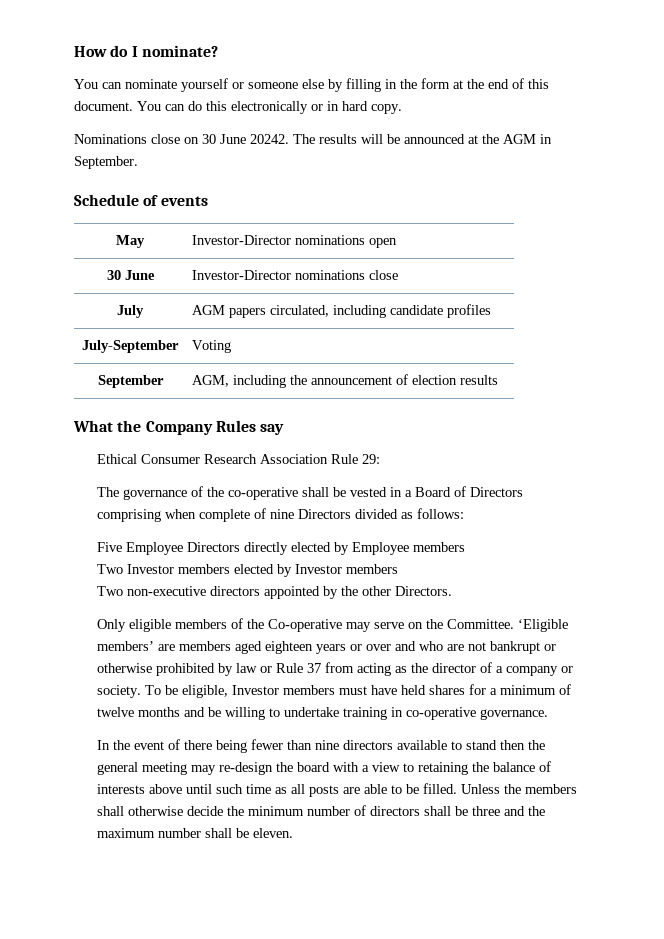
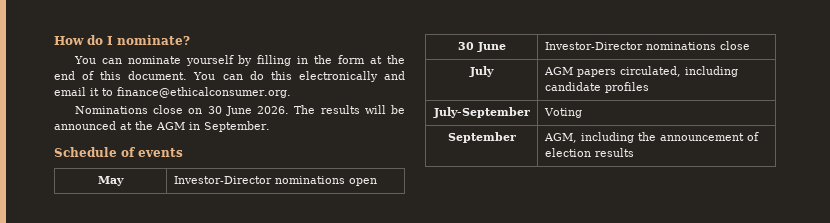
[232,79,324,89] or someone else -> (234, 60) none
[311,101,402,114] or in hard copy. -> [384,71,405,80] [54,87,291,98] and email it to finance@ethicalconsumer.org.
[250,134,289,144] 20242. -> [257,106,290,114] 2026.
[73,420,285,435] [97,454,381,464] [97,486,524,500] [97,508,465,522] [97,542,466,555] [97,564,399,577] [97,586,453,599] [97,618,569,632] [97,641,557,654] [97,662,574,676] [97,684,572,698] [97,707,549,720] [97,739,546,753] [97,761,552,775] [97,783,578,797] [97,805,546,816] [97,828,294,838] // What the Company Rules say // Ethical Consumer Research Association Rule 29: // The governance of the co-operative shall be vested in a Board of Directors comprising when complete of nine Directors divided as follows: // Five Employee Directors directly elected by Employee members // Two Investor members elected by Investor members // Two non-executive directors appointed by the other Directors. // Only eligible members of the Co-operative may serve on the Committee. ‘Eligible members’ are members aged eighteen years or over and who are not bankrupt or otherwise prohibited by law or Rule 37 from acting as the director of a company or society. To be eligible, Investor members must have held shares for a minimum of twelve months and be willing to undertake training in co-operative governance. // In the event of there being fewer than nine directors available to stand then the general meeting may re-design the board with a view to retaining the balance of interests above until such time as all posts are able to be filled. Unless the members shall otherwise decide the minimum number of directors shall be three and the maximum number shall be eleven. -> (634, 152) none

